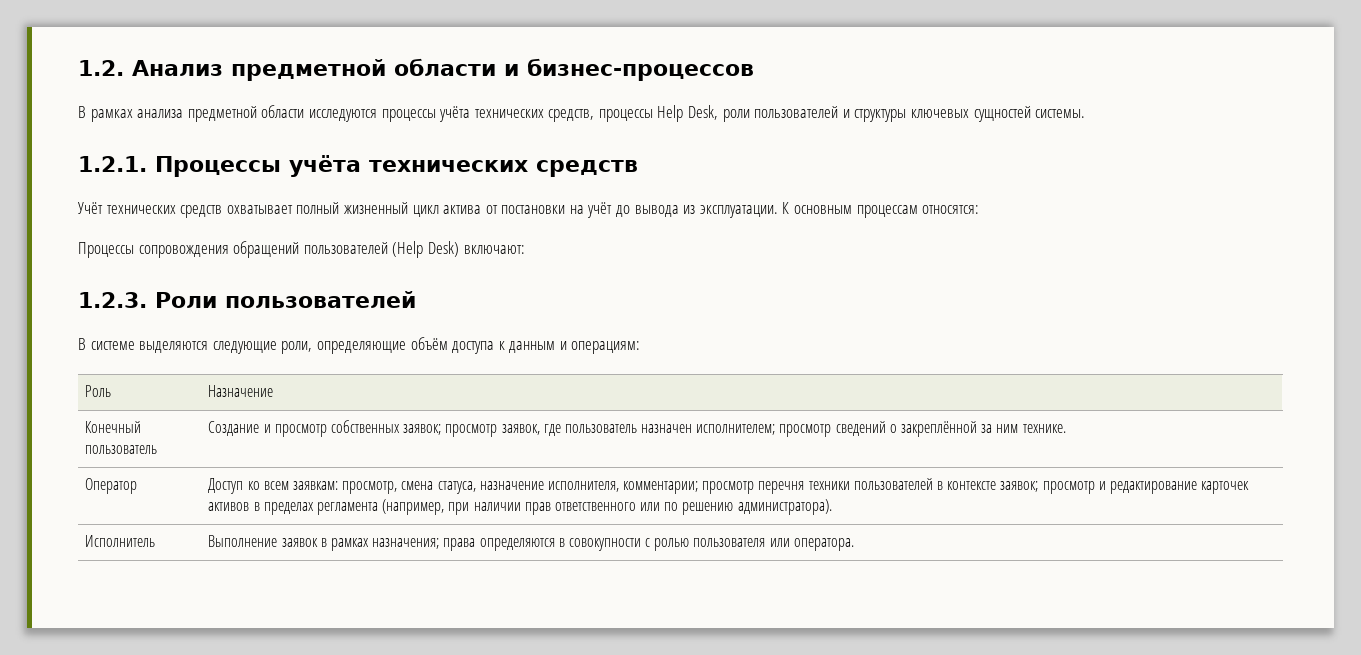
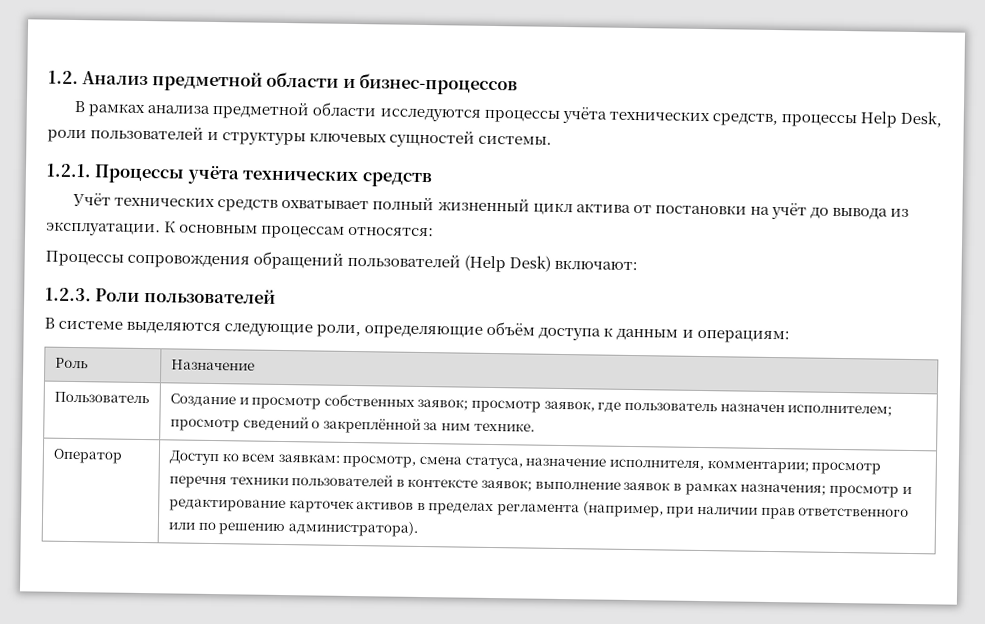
[85,421,142,433] [85,445,158,454] Конечный пользователь -> [53,391,149,404] Пользователь
(1039, 486) none -> [534,480,827,496] выполнение заявок в рамках назначения;
[85,535,156,547] [208,535,854,551] // Исполнитель | Выполнение заявок в рамках назначения; права определяются в совокупности с ролью пользователя или оператора. -> (418, 528) none

